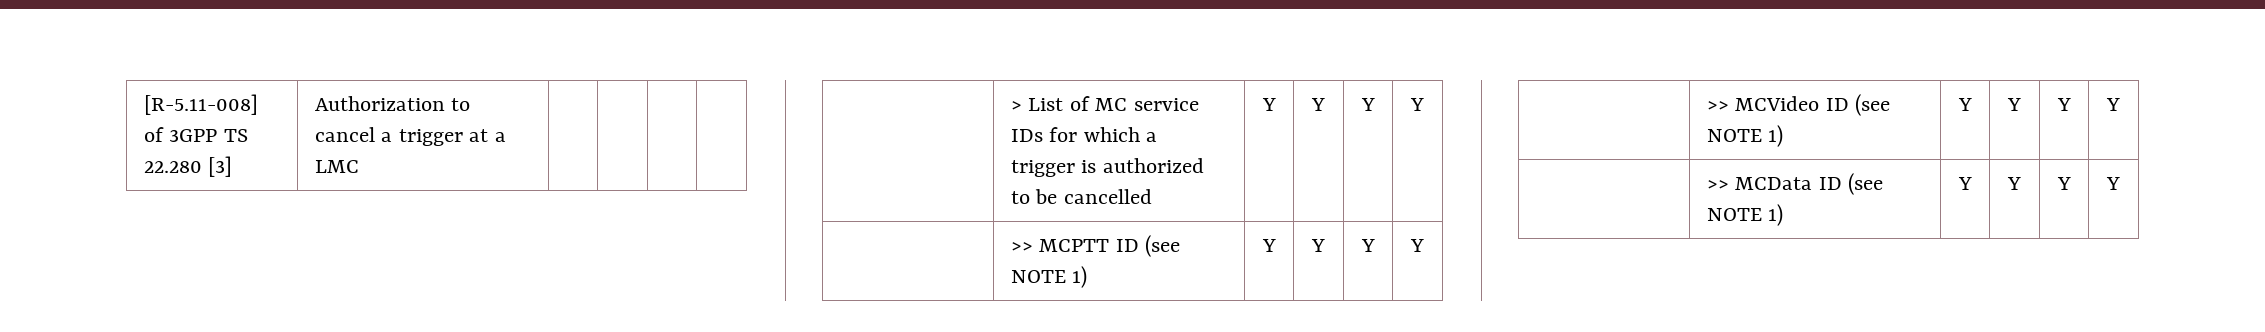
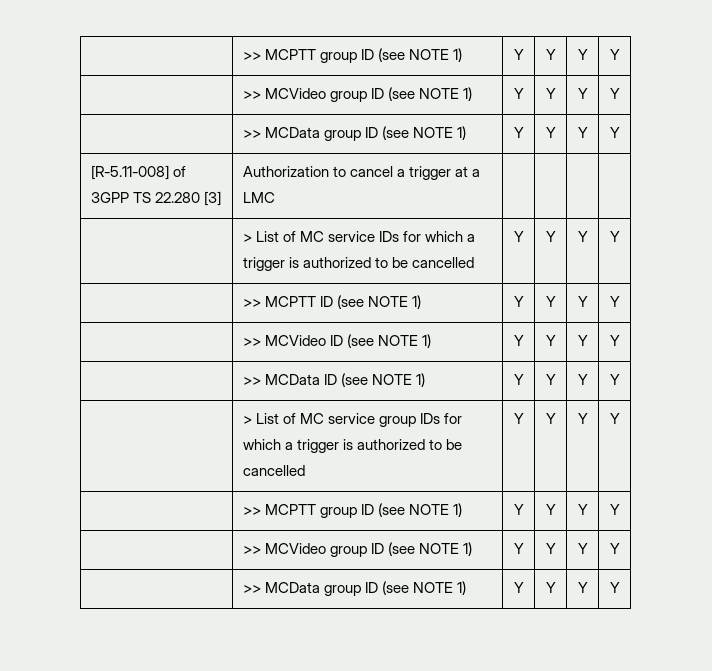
(143, 104) none -> [242,48,462,63] [513,49,524,60] [545,49,556,60] [577,49,588,60] [609,49,620,60] [242,87,472,102] [513,88,524,99] [545,88,556,99] [577,88,588,99] [609,88,620,99] [242,126,466,141] [513,127,524,138] [545,127,556,138] [577,127,588,138] [609,127,620,138] | >> MCPTT group ID (see NOTE 1) | Y | Y | Y | Y // | >> MCVideo group ID (see NOTE 1) | Y | Y | Y | Y // | >> MCData group ID (see NOTE 1) | Y | Y | Y | Y //
(2120, 183) none -> [242,413,462,427] [242,439,462,453] [242,465,305,476] [513,413,524,424] [545,413,556,424] [577,413,588,424] [609,413,620,424] [242,503,462,518] [513,504,524,515] [545,504,556,515] [577,504,588,515] [609,504,620,515] [242,542,472,557] [513,543,524,554] [545,543,556,554] [577,543,588,554] [609,543,620,554] [242,581,466,596] [513,582,524,593] [545,582,556,593] [577,582,588,593] [609,582,620,593] // | > List of MC service group IDs for which a trigger is authorized to be cancelled | Y | Y | Y | Y // | >> MCPTT group ID (see NOTE 1) | Y | Y | Y | Y // | >> MCVideo group ID (see NOTE 1) | Y | Y | Y | Y // | >> MCData group ID (see NOTE 1) | Y | Y | Y | Y

